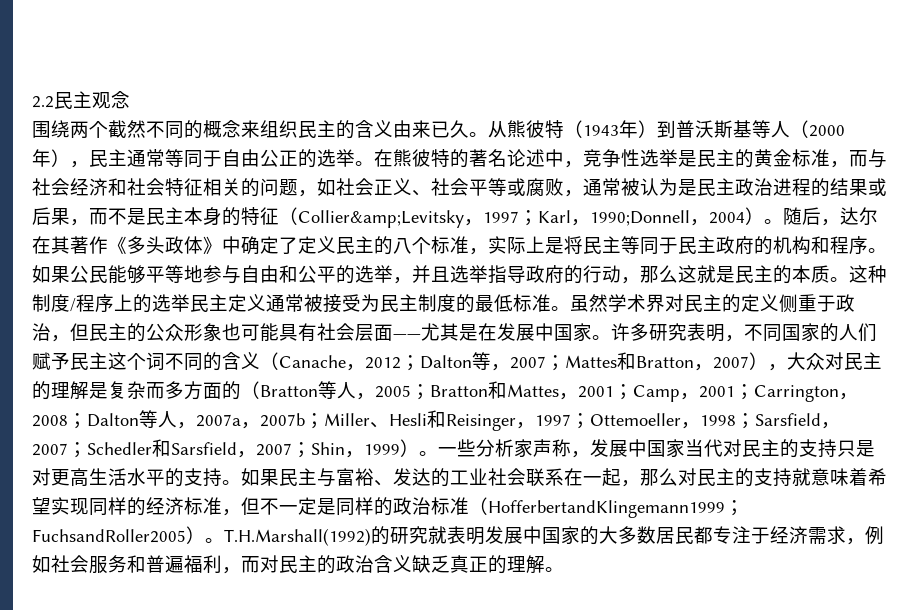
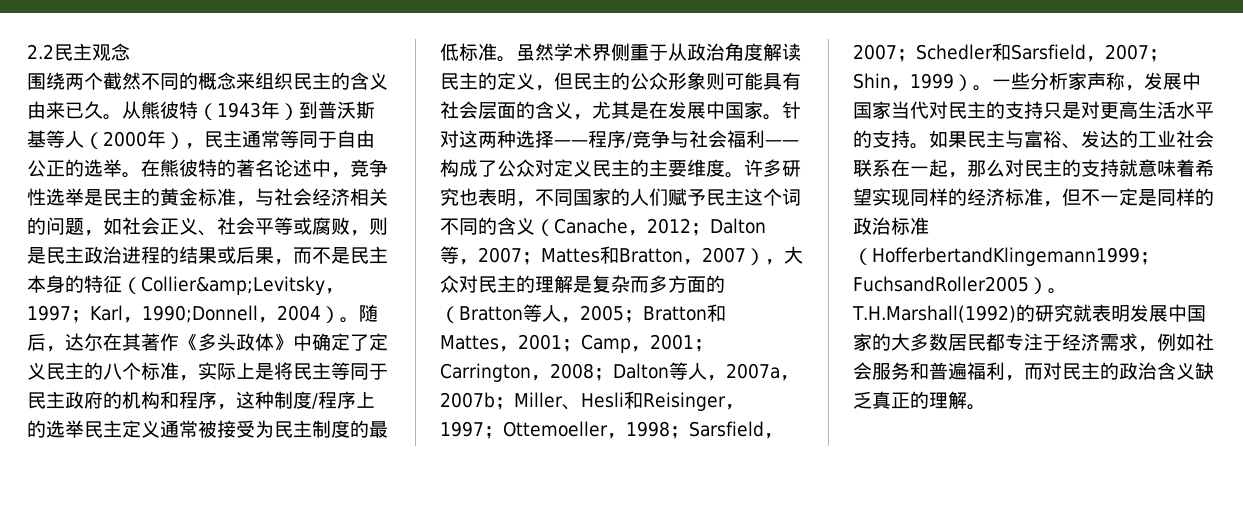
[849,150,868,167] 而 -> (255, 204) none
[108,178,203,196] 和社会特征 -> (350, 197) none
[583,178,678,196] 通常被认为 -> [369,217,388,235] 则
[868,248,887,253] [32,265,849,284] 。如果公民能够平等地参与自由和公平的选举，并且选举指导政府的行动，那么这就是民主的本质。 -> [217,404,236,410] ，
[665,294,855,313] [32,323,51,341] 对民主的定义侧重于政治 -> [611,43,801,61] [440,72,535,90] 侧重于从政治角度解读民主的定义
[222,323,241,341] 也 -> [706,72,725,90] 则
[393,334,421,339] —— -> [516,101,592,120] 的含义，
(611, 337) none -> [782,101,801,119] [440,130,799,148] [440,159,744,178] 针对这两种选择——程序/竞争与社会福利——构成了公众对定义民主的主要维度。
(687, 332) none -> [459,188,478,206] 也

